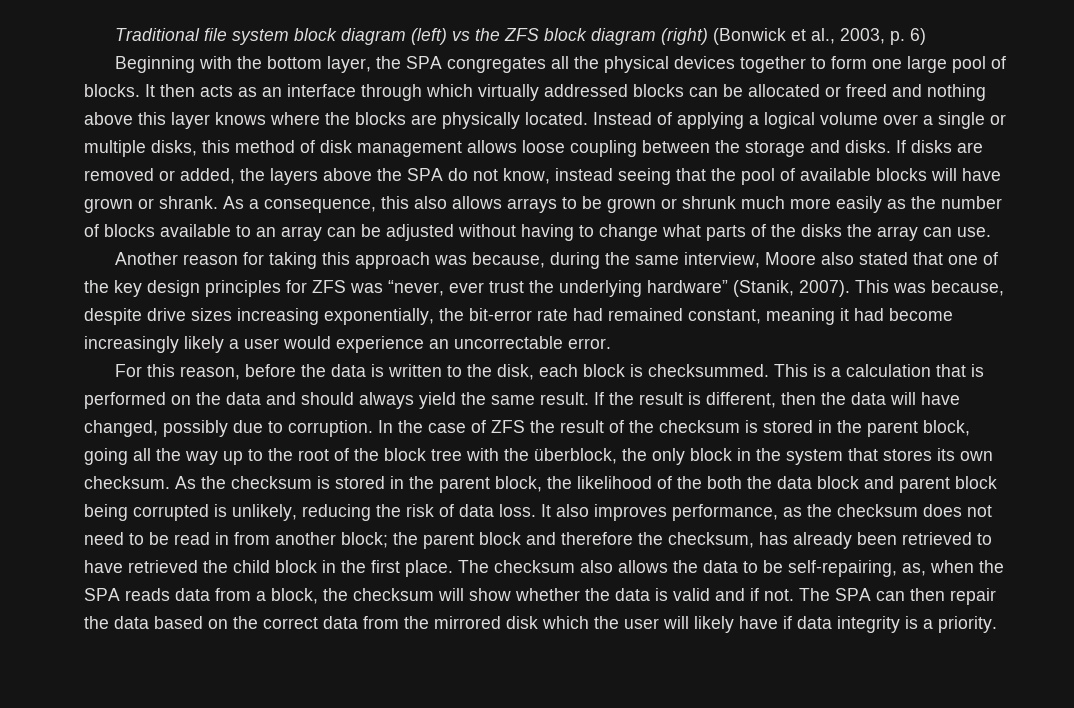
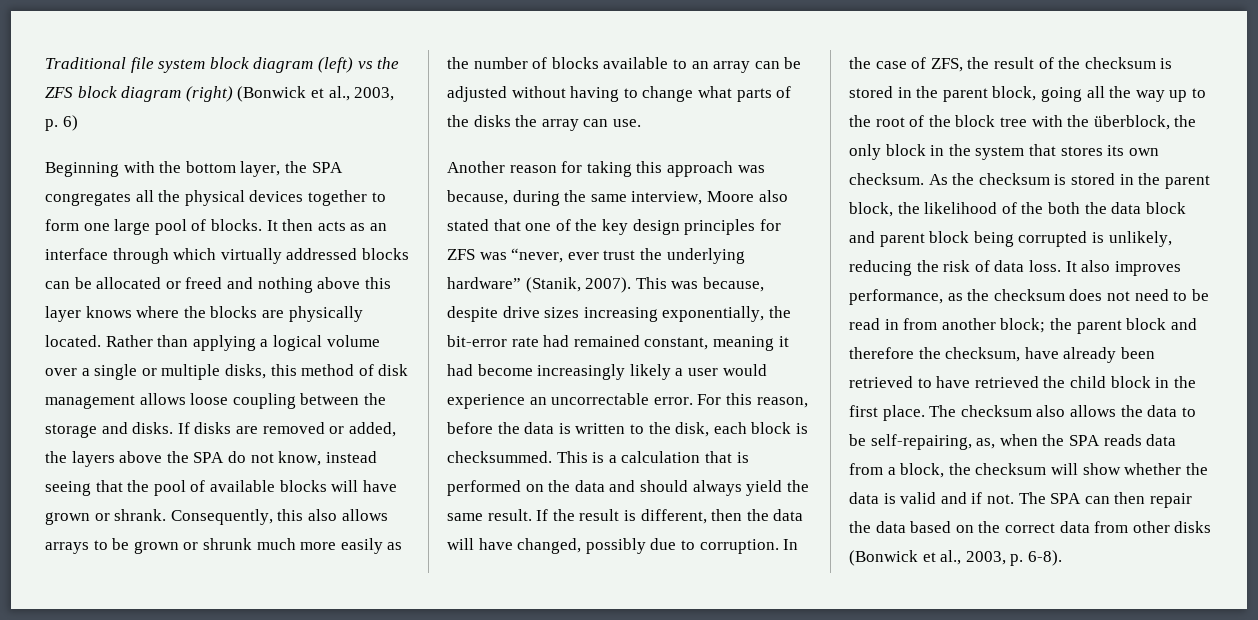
[593,112,672,125] Instead of -> [105,335,189,347] Rather than
[223,196,376,213] As a consequence, -> [170,509,273,525] Consequently,
(611, 343) // -> (693, 401) none
[491,420,525,433] ZFS -> [930,58,963,72] ZFS,
[759,532,788,545] has -> [1024,347,1059,359] have
[404,616,997,633] the mirrored disk which the user will likely have if data integrity is a priority. -> [1132,521,1212,533] [849,550,1062,566] other disks (Bonwick et al., 2003, p. 6-8).

